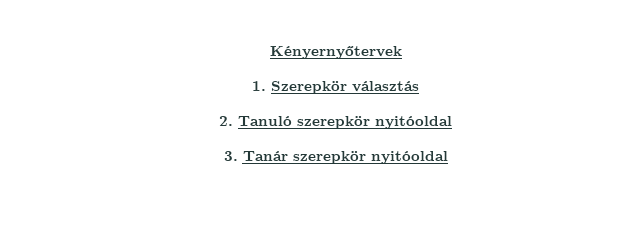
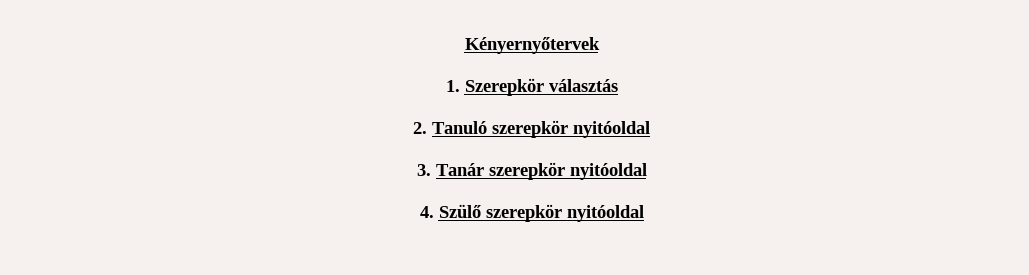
(448, 157) none -> [419,204,644,222] // 4. Szülő szerepkör nyitóoldal

